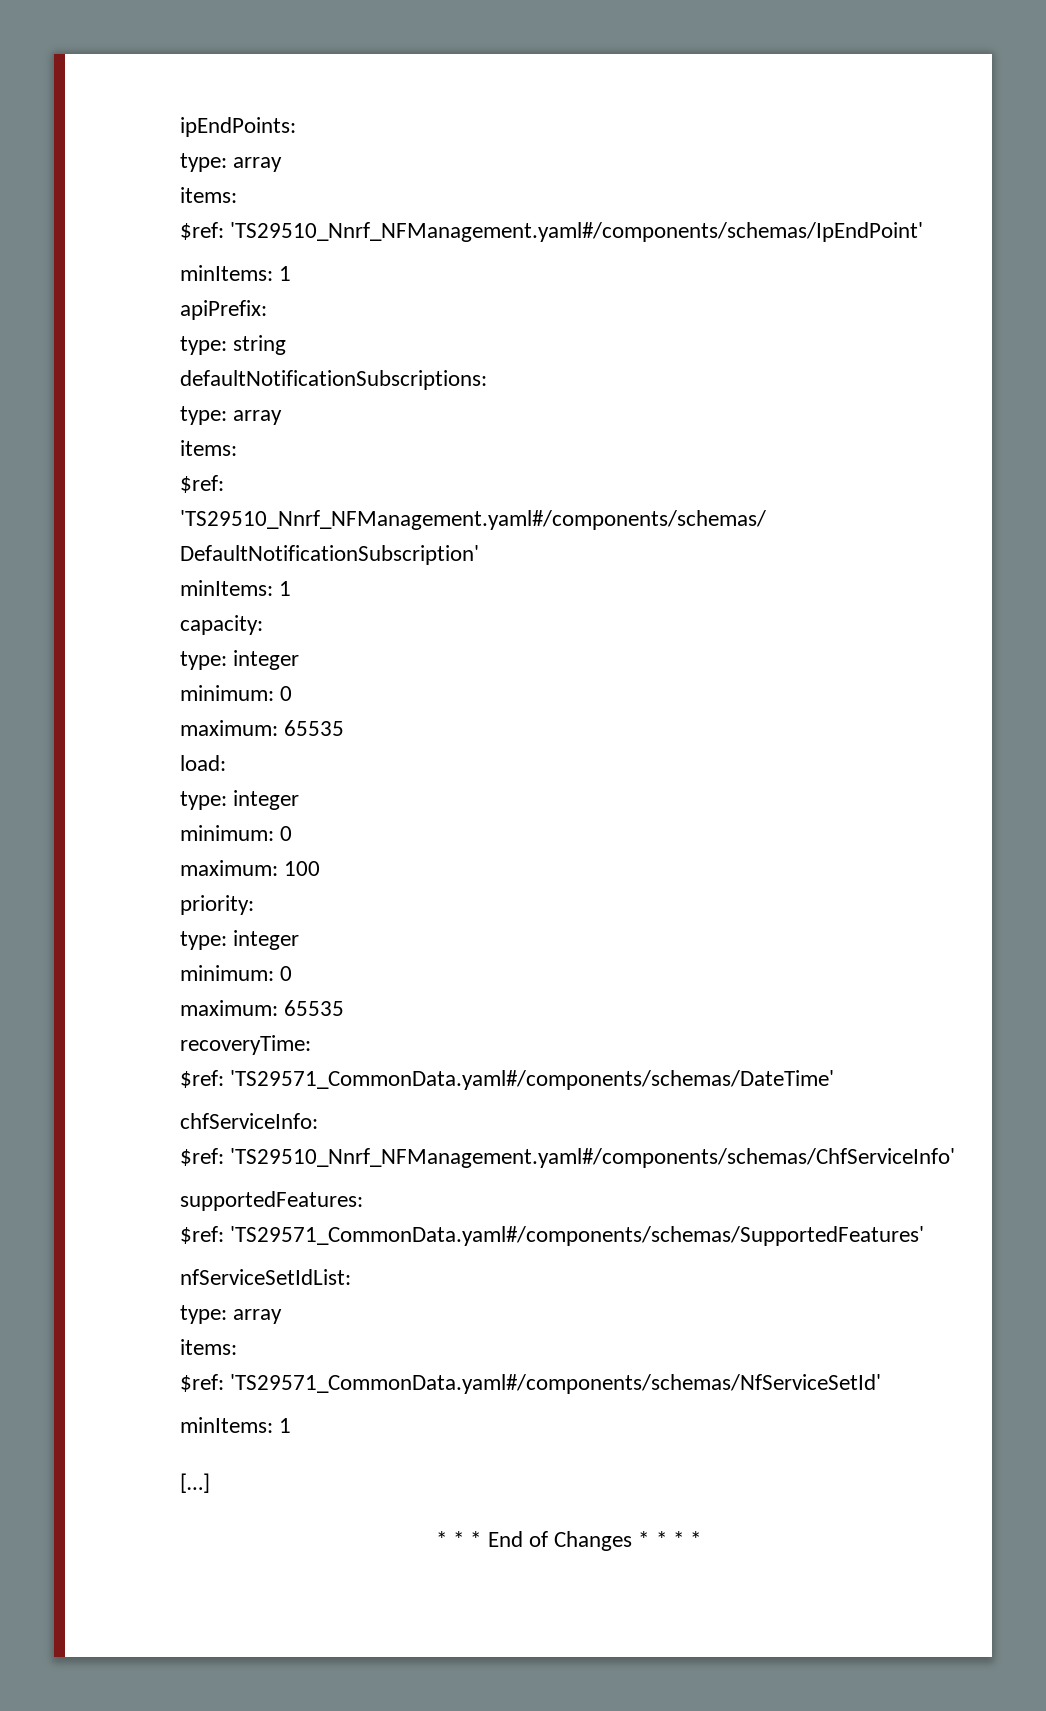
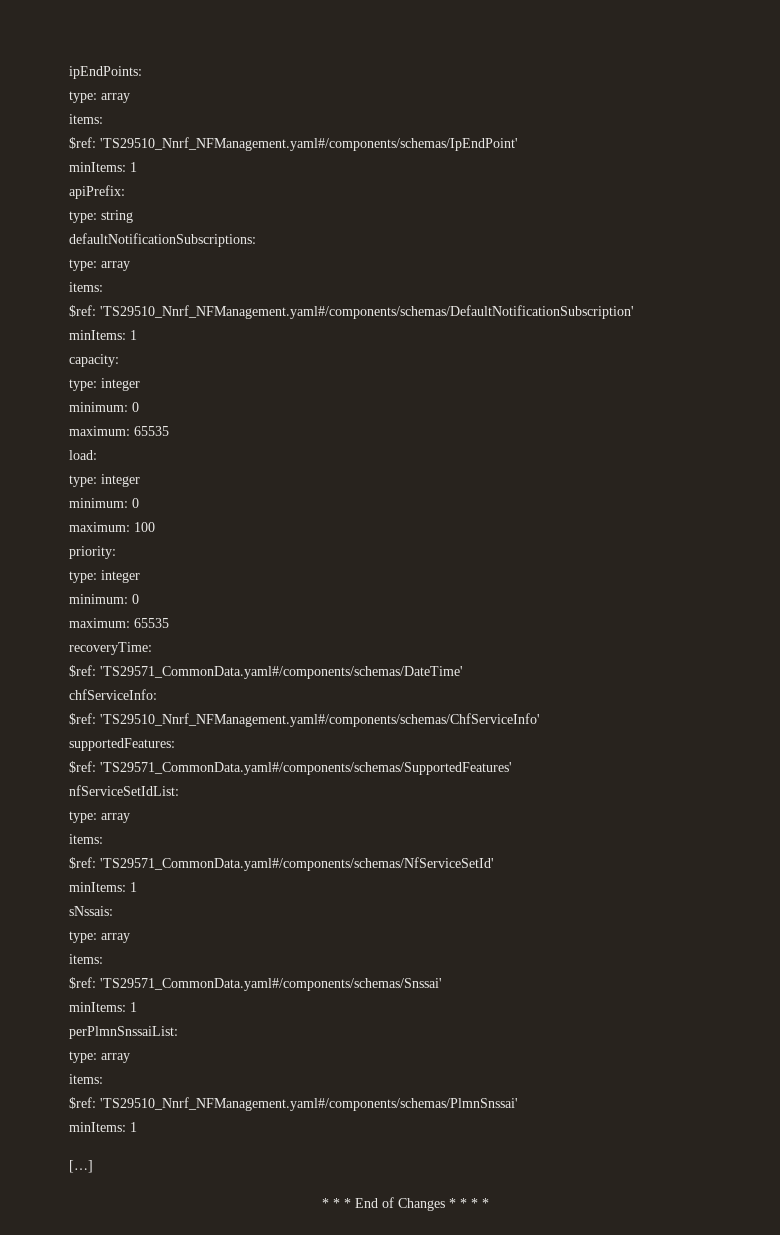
(292, 1425) none -> [69,906,113,916] [69,931,130,943] [69,954,103,964] [69,977,442,991] [69,1002,137,1012] [69,1026,178,1039] [69,1051,130,1063] [69,1074,103,1084] [69,1097,518,1111] [69,1122,137,1132] // sNssais: // type: array // items: // $ref: 'TS29571_CommonData.yaml#/components/schemas/Snssai' // minItems: 1 // perPlmnSnssaiList: // type: array // items: // $ref: 'TS29510_Nnrf_NFManagement.yaml#/components/schemas/PlmnSnssai' // minItems: 1

